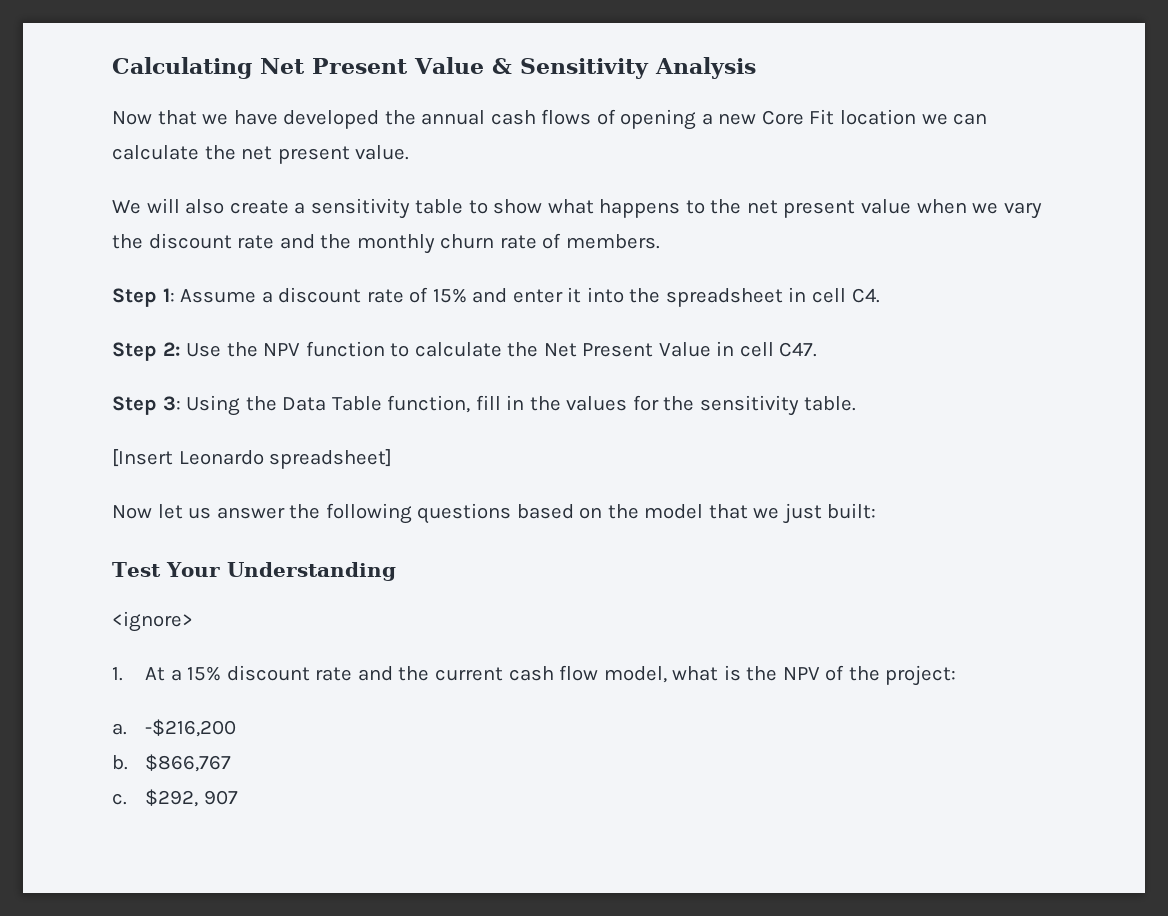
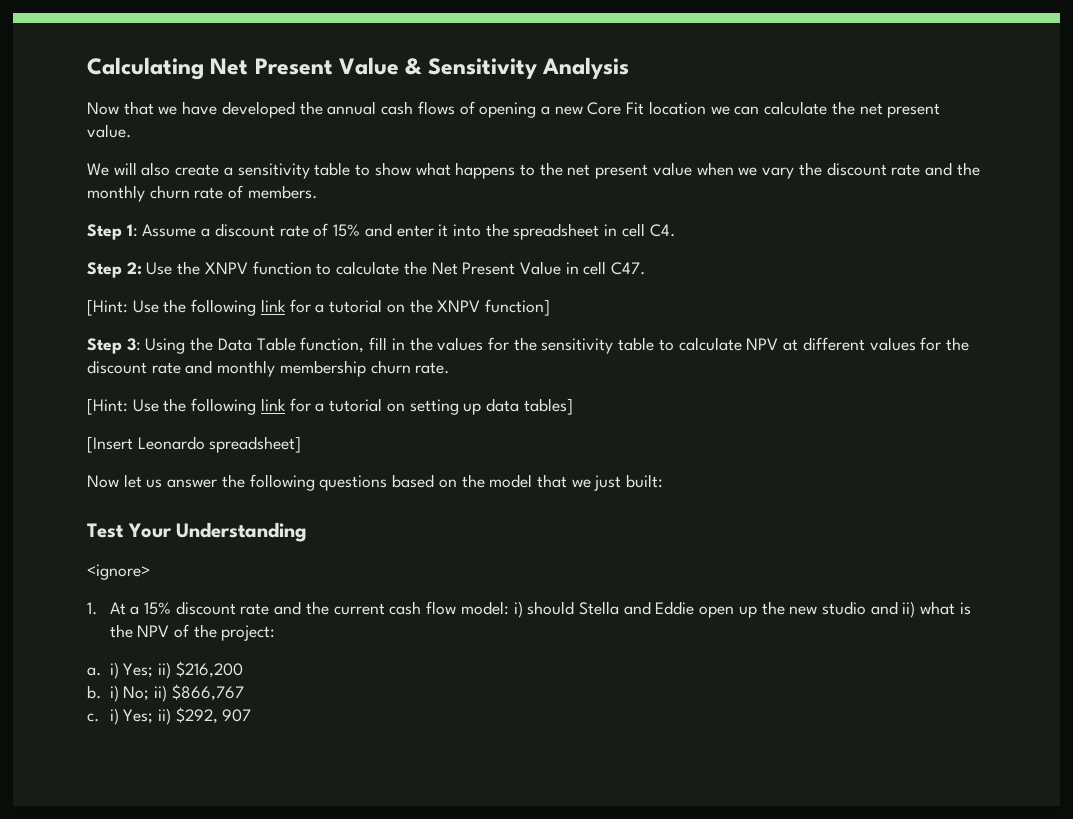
[263,343,301,356] NPV -> [204,262,248,274] XNPV
(818, 349) none -> [87,299,550,316] // [Hint: Use the following link for a tutorial on the XNPV function]
[804,396,857,411] table. -> [618,337,969,351] [87,360,450,377] [87,398,573,415] table to calculate NPV at different values for the discount rate and monthly membership churn rate. // [Hint: Use the following link for a tutorial on setting up data tables]
[603,666,667,683] model, -> [460,601,916,618] model: i) should Stella and Eddie open up the new studio and ii)
[145,719,237,737] [112,755,128,770] -$216,200 // b. -> [109,661,243,679] [87,685,168,702] i) Yes; ii) $216,200 // b. i) No; ii)
(127, 799) none -> [109,708,171,725] i) Yes; ii)

